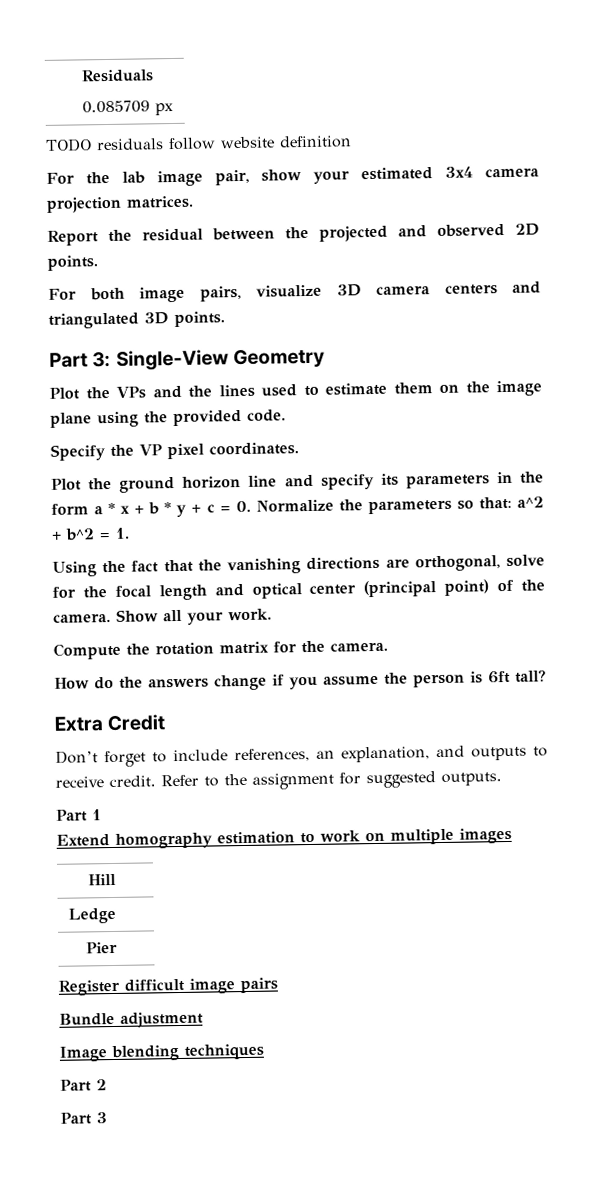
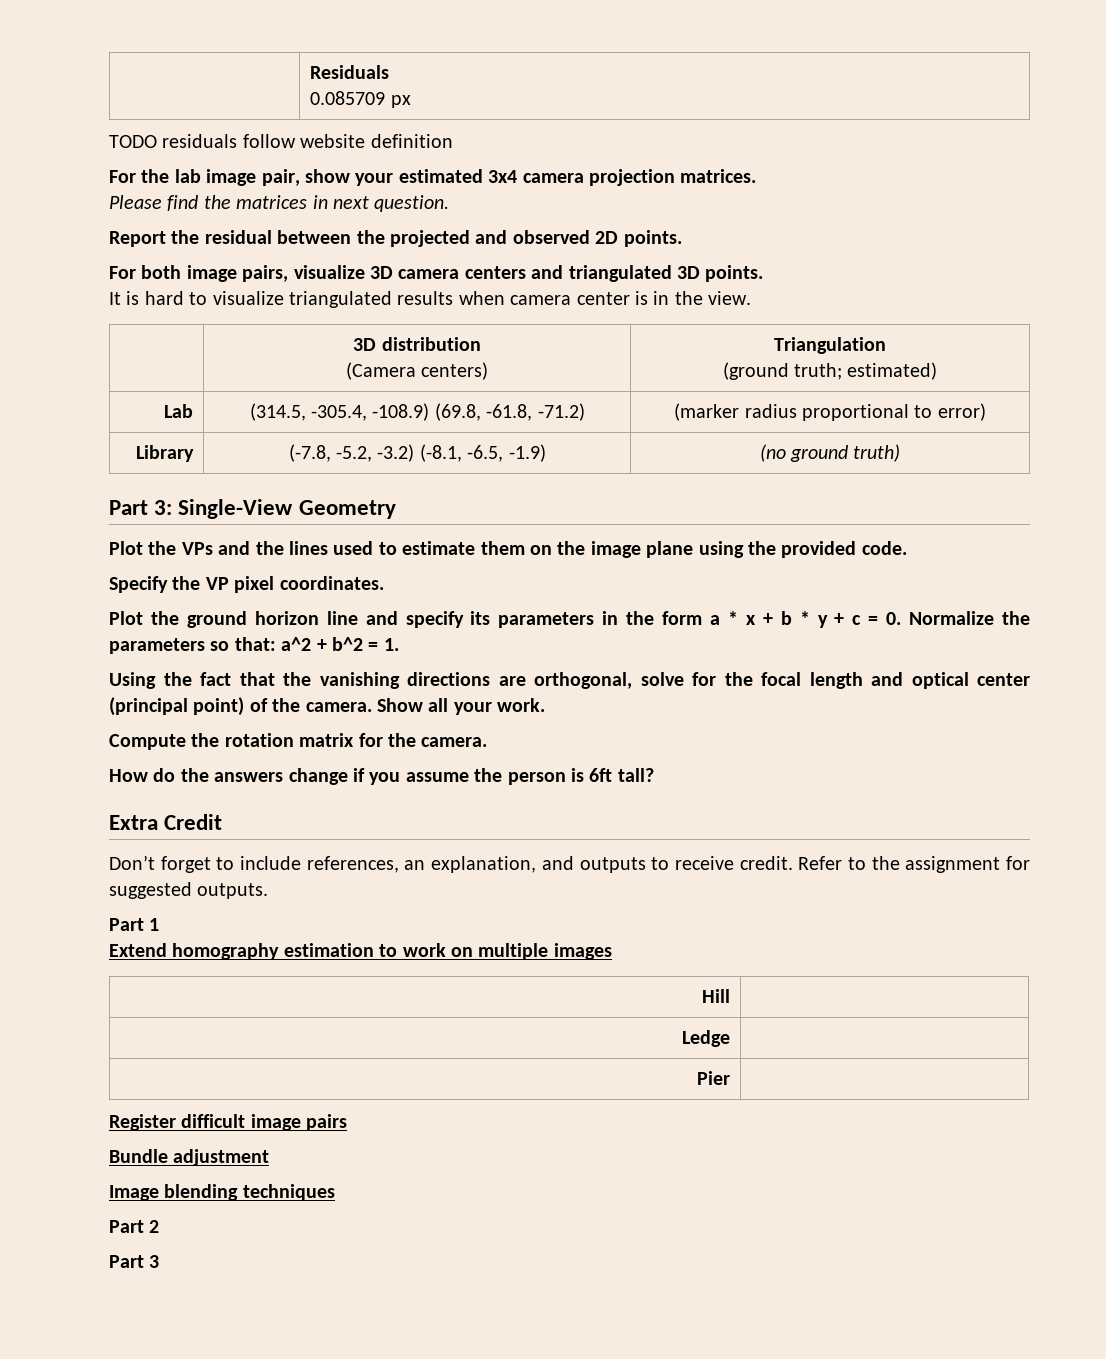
(194, 202) none -> [109,195,450,212] // Please find the matrices in next question.
(225, 319) none -> [109,291,752,308] [353,337,481,351] [345,362,489,380] [773,337,886,354] [722,362,938,380] [163,404,193,418] [249,403,585,421] [674,403,986,421] [135,445,194,462] [288,444,546,462] [759,444,901,462] // It is hard to visualize triangulated results when camera center is in the view. // | 3D distribution // (Camera centers) | Triangulation // (ground truth; estimated) // Lab | (314.5, -305.4, -108.9) (69.8, -61.8, -71.2) | (marker radius proportional to error) // Library | (-7.8, -5.2, -3.2) (-8.1, -6.5, -1.9) | (no ground truth)

